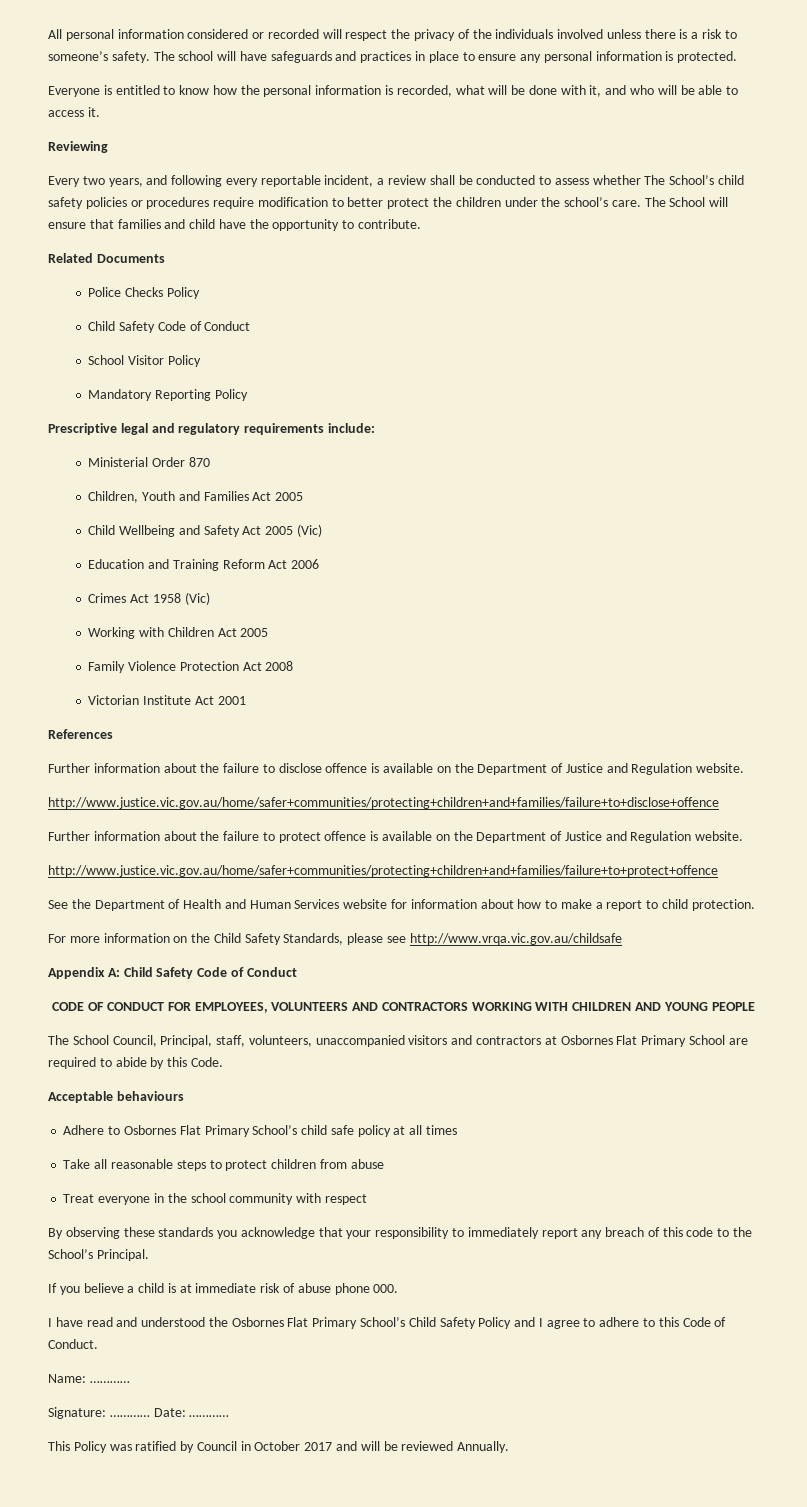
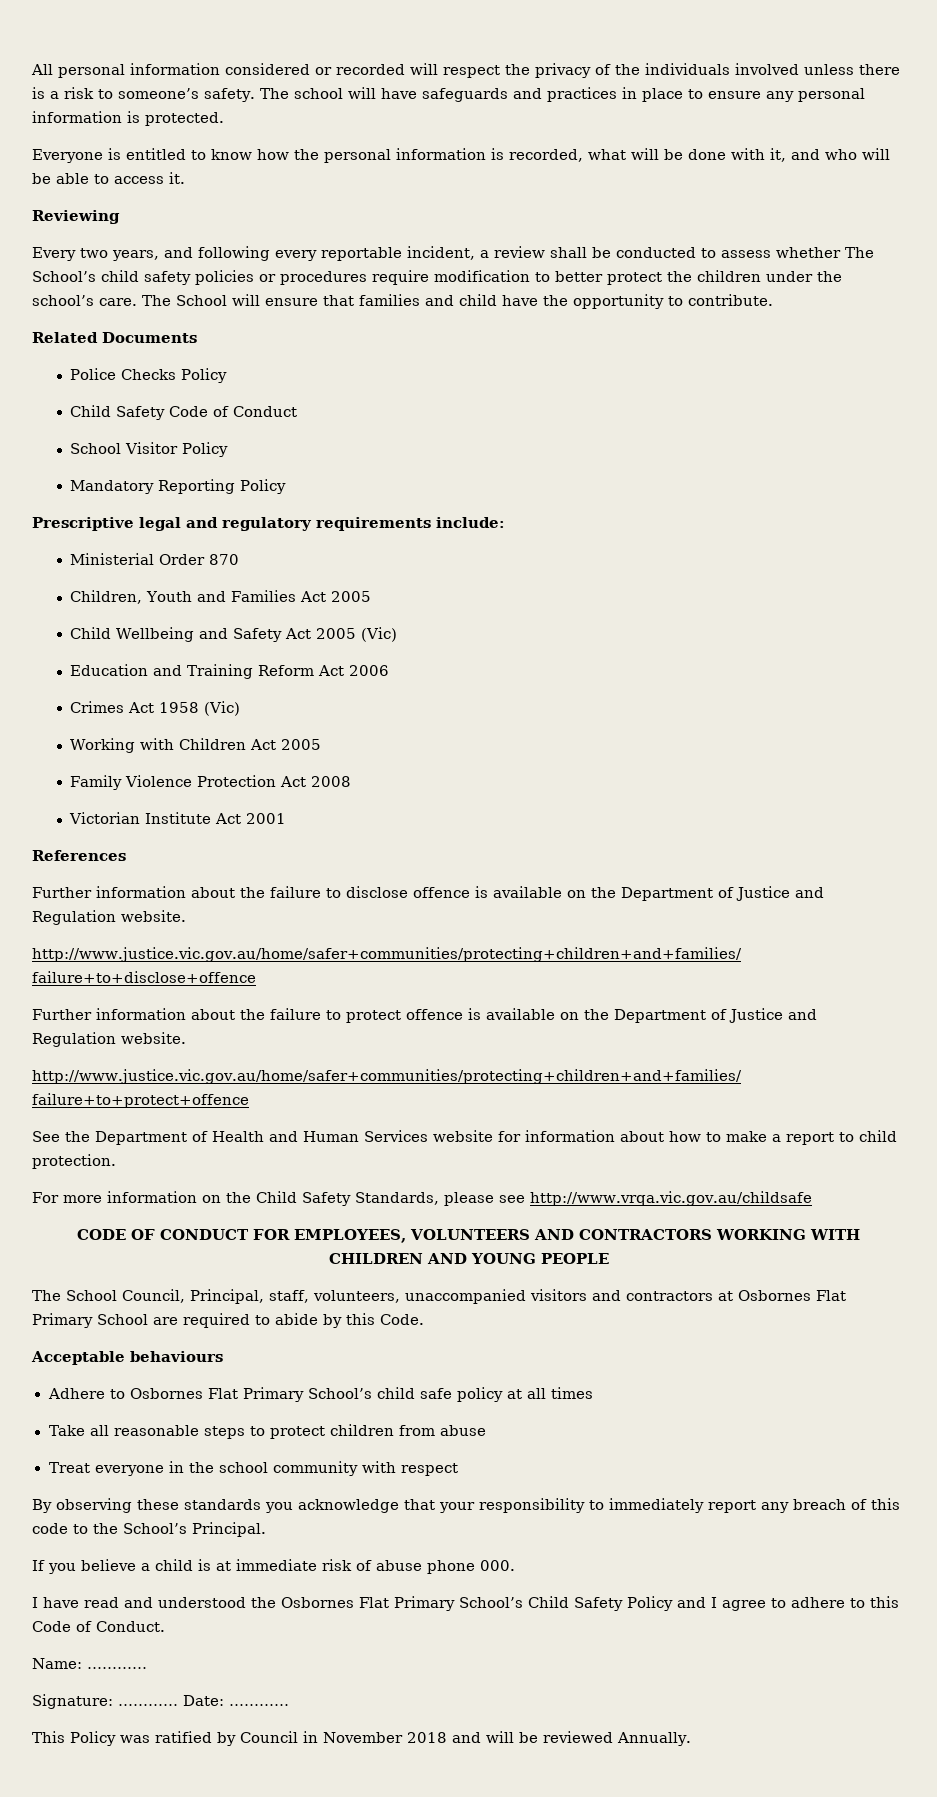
[48,967,297,979] // Appendix A: Child Safety Code of Conduct -> (812, 1198) none
[254,1441,333,1451] October 2017 -> [323,1732,447,1743] November 2018

